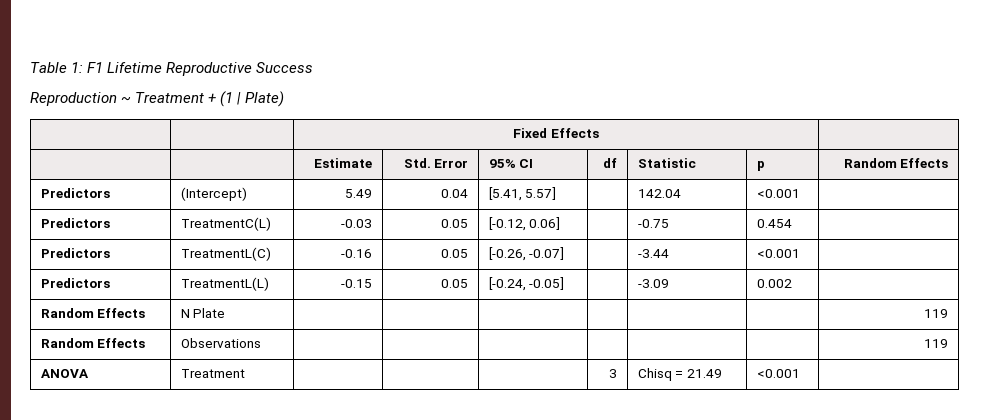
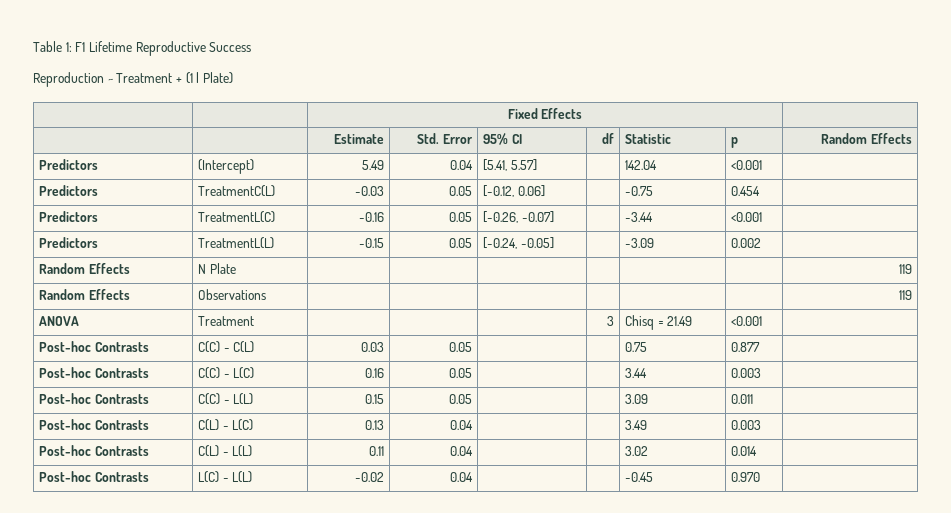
(800, 373) none -> [39,341,149,352] [198,341,255,353] [360,342,384,352] [448,342,472,352] [625,342,648,352] [731,342,761,352] [39,367,149,378] [198,367,255,379] [364,368,384,378] [448,368,472,378] [625,368,648,378] [731,368,762,378] [39,393,149,404] [198,393,254,405] [364,394,384,404] [448,394,472,404] [625,394,649,404] [731,394,754,404] [39,419,149,430] [198,419,254,431] [364,420,384,430] [449,420,473,430] [625,420,648,430] [731,420,762,430] [39,445,149,456] [198,445,253,457] [368,446,384,456] [449,446,473,456] [625,446,649,456] [731,446,758,456] [39,471,149,482] [198,471,253,483] [354,472,384,482] [449,472,473,482] [625,472,654,482] [731,472,761,482] // Post-hoc Contrasts | C(C) - C(L) | 0.03 | 0.05 | | | 0.75 | 0.877 | // Post-hoc Contrasts | C(C) - L(C) | 0.16 | 0.05 | | | 3.44 | 0.003 | // Post-hoc Contrasts | C(C) - L(L) | 0.15 | 0.05 | | | 3.09 | 0.011 | // Post-hoc Contrasts | C(L) - L(C) | 0.13 | 0.04 | | | 3.49 | 0.003 | // Post-hoc Contrasts | C(L) - L(L) | 0.11 | 0.04 | | | 3.02 | 0.014 | // Post-hoc Contrasts | L(C) - L(L) | -0.02 | 0.04 | | | -0.45 | 0.970 |

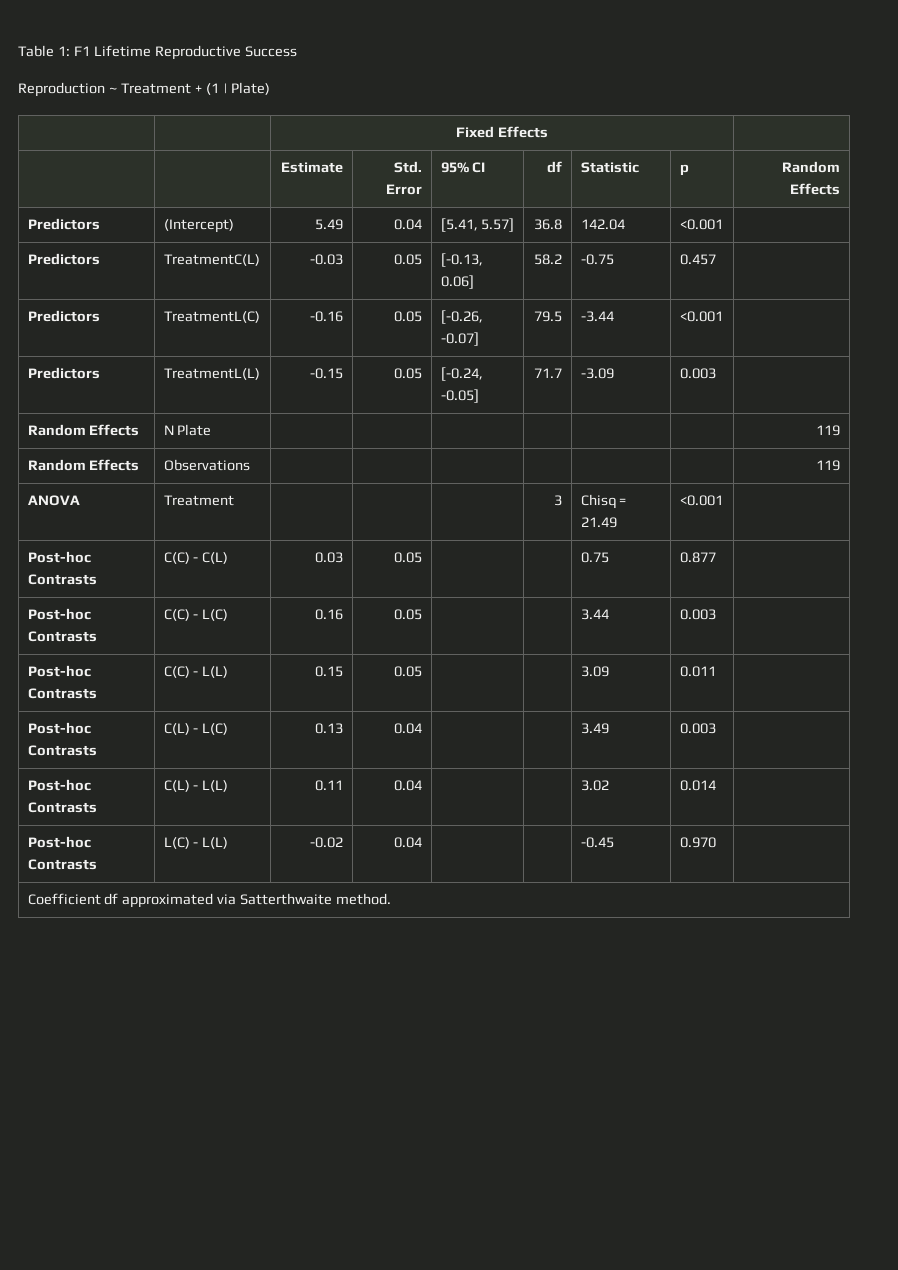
(537, 165) none -> [534,219,563,230] 36.8
[483,185,515,197] [-0.12, -> [440,253,483,267] [-0.13,
(545, 191) none -> [534,254,563,265] 58.2
[731,186,761,196] 0.454 -> [679,254,716,265] 0.457
(554, 217) none -> [534,311,563,322] 79.5
(554, 243) none -> [534,368,563,378] 71.7
[731,238,762,248] 0.002 -> [679,368,716,379] 0.003
(761, 477) none -> [27,893,392,908] // Coefficient df approximated via Satterthwaite method.

